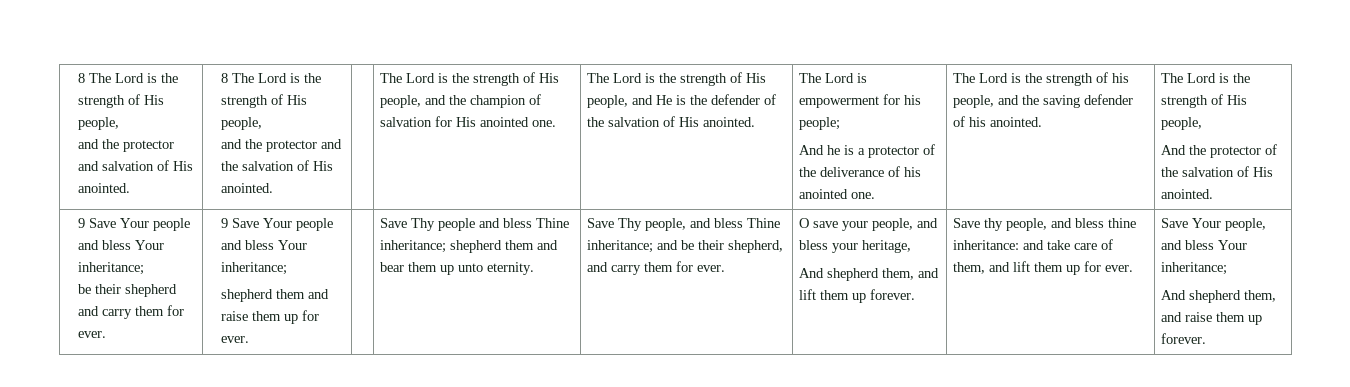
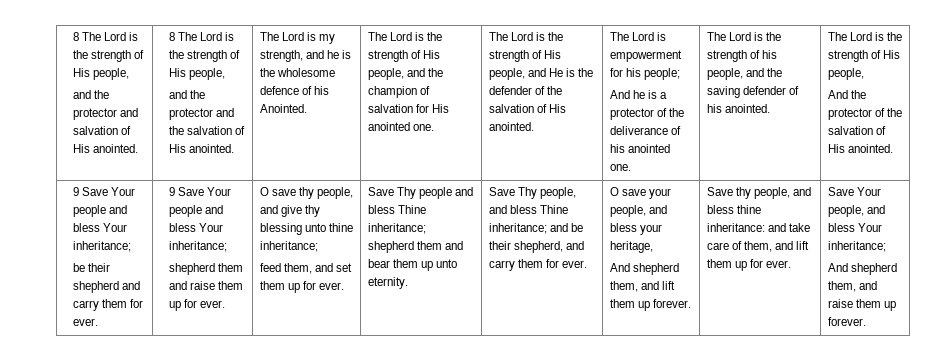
(273, 188) none -> [259,32,335,44] [259,50,351,62] [259,68,335,77] [259,86,329,95] [259,104,307,113] The Lord is my strength, and he is the wholesome defence of his Anointed.
(249, 339) none -> [259,187,353,199] [259,205,320,217] [259,223,353,235] [259,241,318,252] [259,263,352,274] [259,281,344,293] O save thy people, and give thy blessing unto thine inheritance; // feed them, and set them up for ever.

